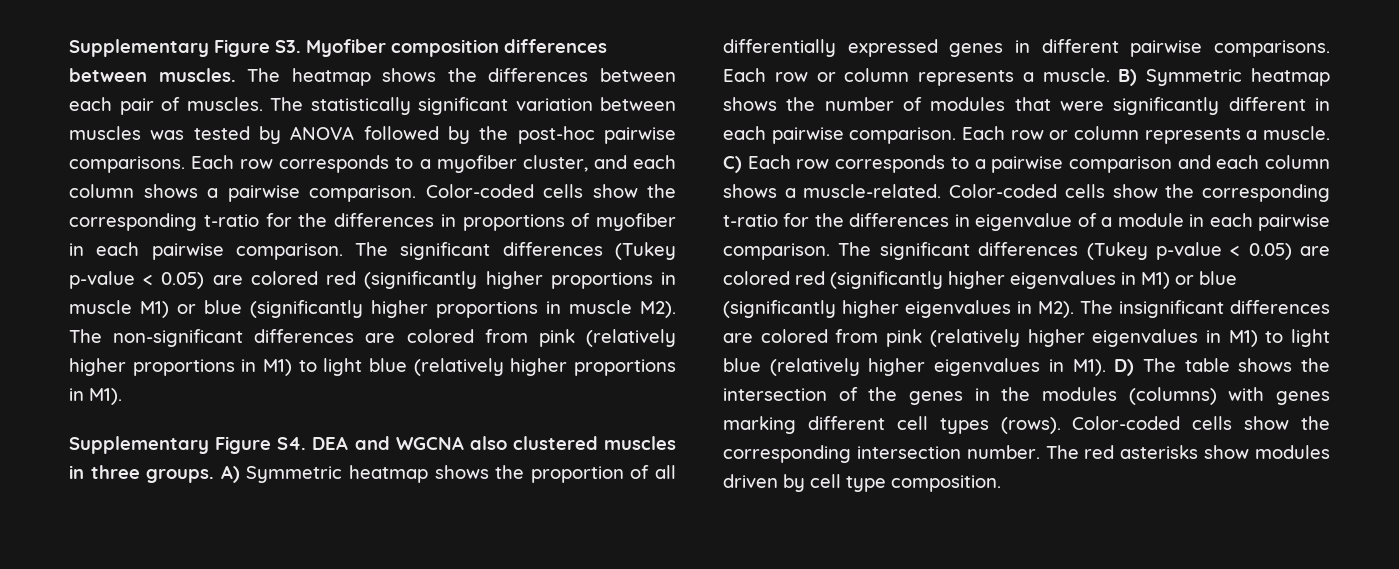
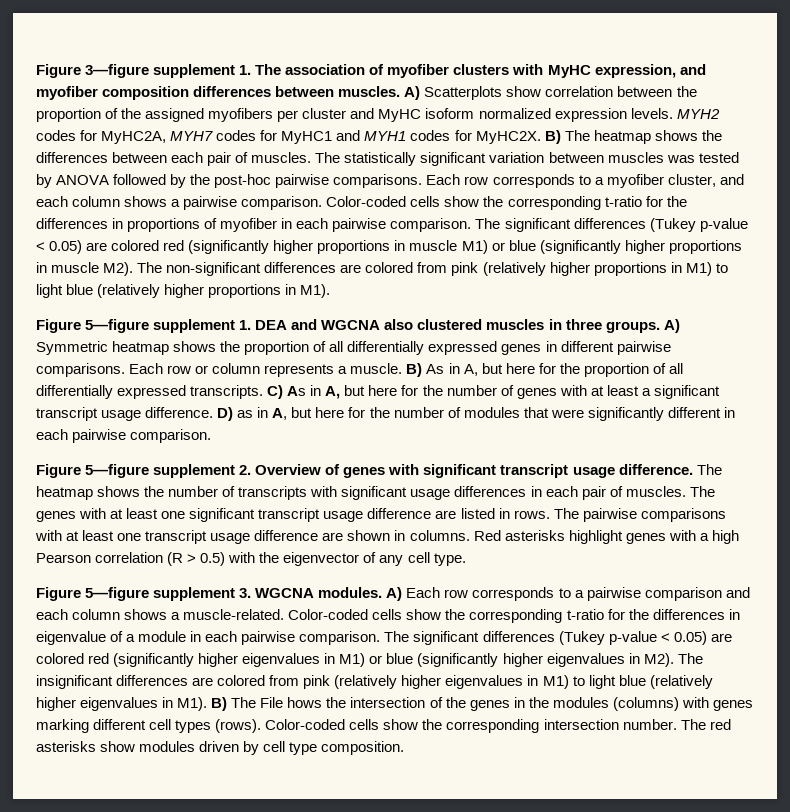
[69,39,607,57] [69,68,236,82] Supplementary Figure S3. Myofiber composition differences between muscles. -> [36,64,706,78] [36,86,697,100] [36,108,720,122] [36,130,561,144] Figure 3—figure supplement 1. The association of myofiber clusters with MyHC expression, and myofiber composition differences between muscles. A) Scatterplots show correlation between the proportion of the assigned myofibers per cluster and MyHC isoform normalized expression levels. MYH2 codes for MyHC2A, MYH7 codes for MyHC1 and MYH1 codes for MyHC2X. B)
[69,436,307,454] Supplementary Figure S4. -> [36,319,252,333] Figure 5—figure supplement 1.
[1146,68,1330,86] [723,97,777,111] Symmetric heatmap shows -> [426,363,683,377] [36,385,720,399] [36,407,366,421] As in A, but here for the proportion of all differentially expressed transcripts. C) As in A, but here for the number of genes with at least a significant transcript usage difference. D) as in A, but here for
[962,126,1330,144] [723,156,742,173] Each row or column represents a muscle. C) -> [36,464,722,478] [36,486,715,500] [36,508,726,522] [35,530,739,544] [36,552,466,566] [36,587,403,601] // Figure 5—figure supplement 2. Overview of genes with significant transcript usage difference. The heatmap shows the number of transcripts with significant usage differences in each pair of muscles. The genes with at least one significant transcript usage difference are listed in rows. The pairwise comparisons with at least one transcript usage difference are shown in columns. Red asterisks highlight genes with a high Pearson correlation (R > 0.5) with the eigenvector of any cell type. // Figure 5—figure supplement 3. WGCNA modules. A)
[1114,358,1293,376] D) The table shows -> [211,697,323,711] B) The File hows

